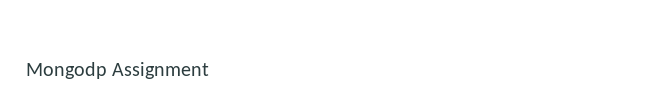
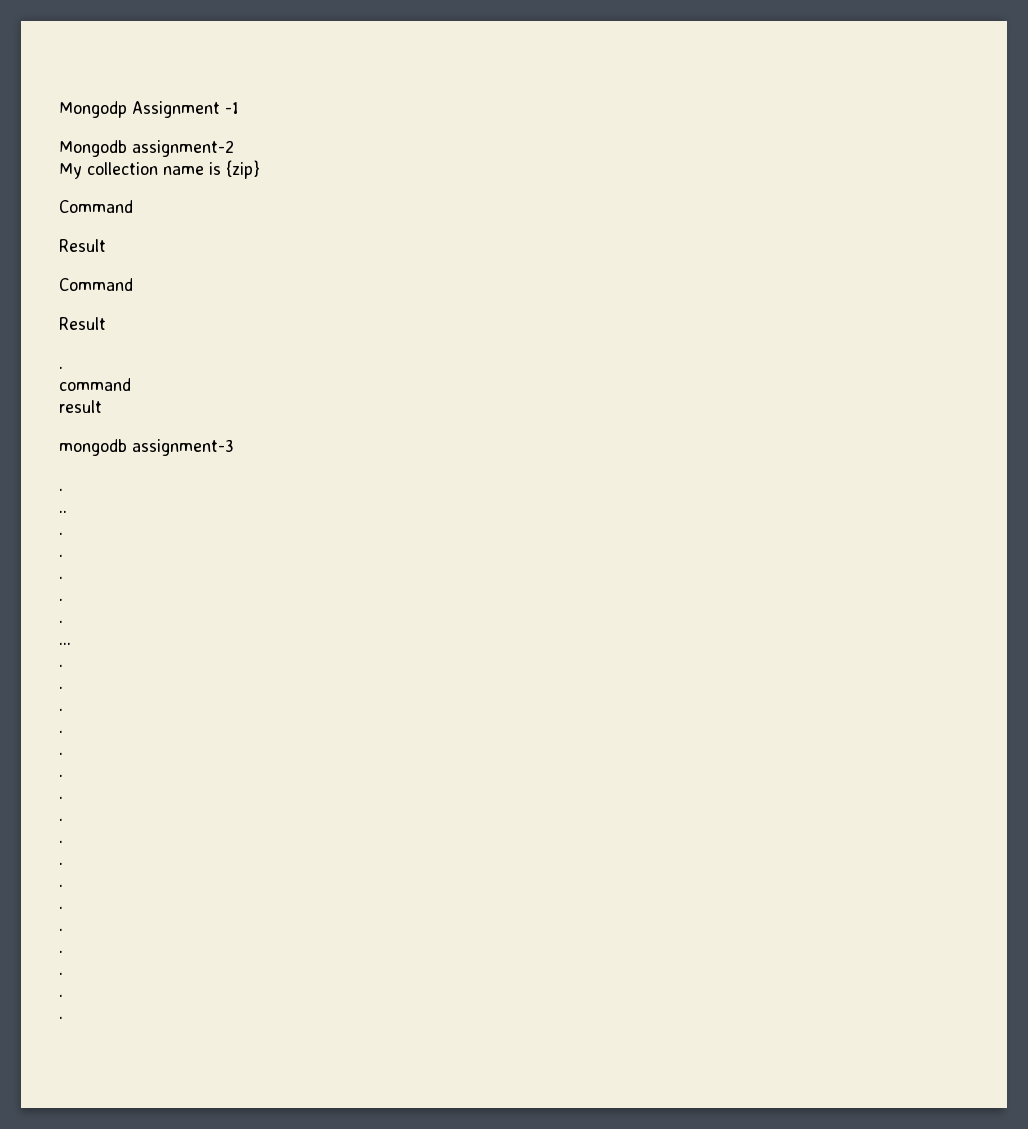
(210, 70) none -> [225,102,239,114] [59,140,234,157] [59,160,260,179] [59,200,133,213] [59,239,106,252] [59,278,133,291] [59,317,106,330] [59,366,63,369] [59,378,131,391] [59,400,102,413] [59,439,234,456] [59,488,63,491] [59,510,67,513] [59,532,63,535] [59,554,63,557] [59,576,63,579] [59,598,63,601] [59,620,63,623] [59,642,71,645] [59,664,63,667] [59,686,63,689] [59,708,63,711] [59,730,63,733] [59,752,63,755] [59,774,63,777] [59,796,63,799] [59,818,63,821] [59,840,63,843] [59,862,63,865] [59,884,63,887] [59,906,63,909] [59,928,63,931] [59,950,63,953] [59,972,63,975] [59,994,63,997] [59,1016,63,1019] -1 // Mongodb assignment-2 // My collection name is {zip} // Command // Result // Command // Result // . // command // result // mongodb assignment-3 // . // .. // . // . // . // . // . // ... // . // . // . // . // . // . // . // . // . // . // . // . // . // . // . // . // .

